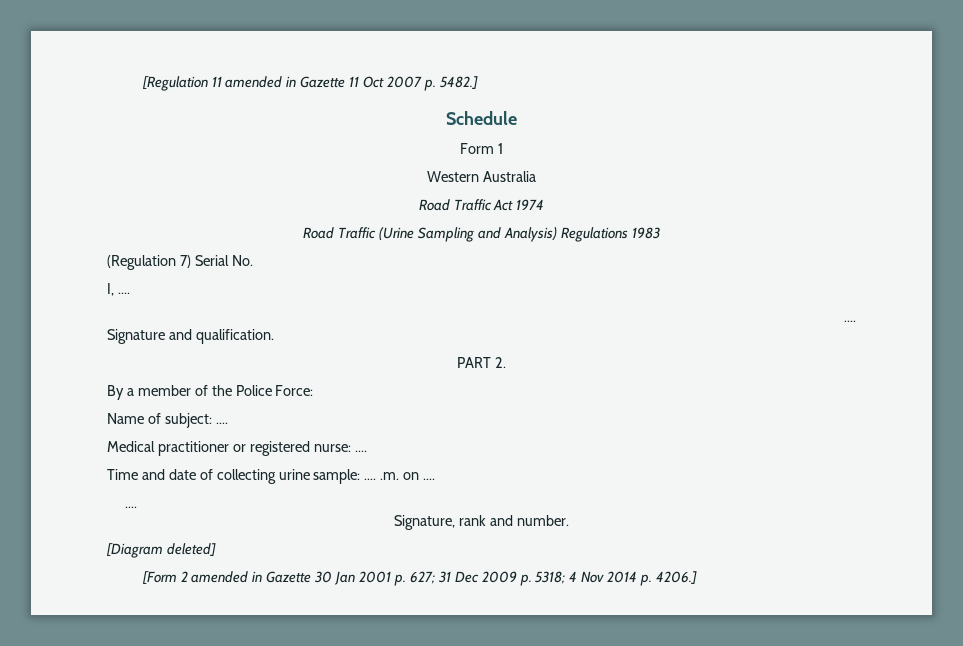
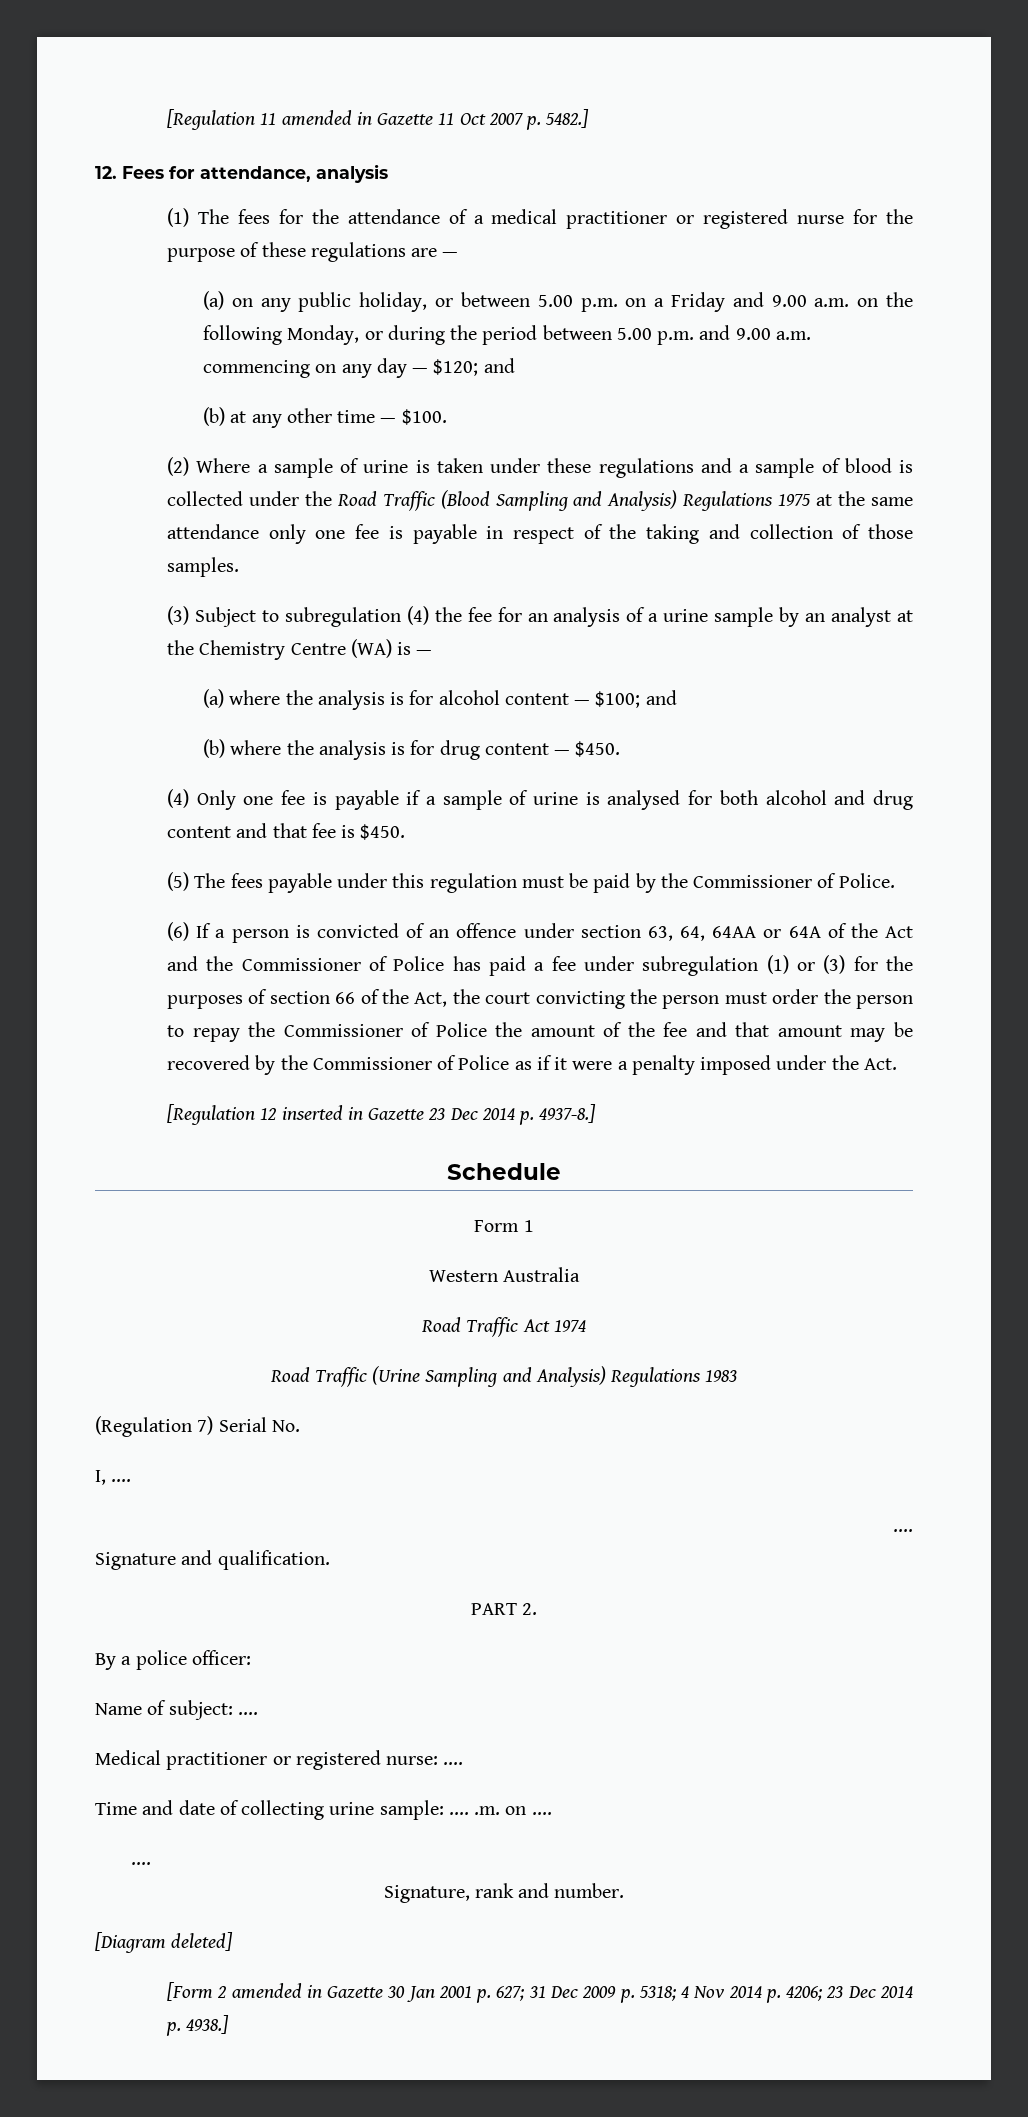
(478, 82) none -> [95,164,388,183] [167,208,914,229] [167,242,459,262] [203,291,914,312] [203,325,811,345] [203,358,515,378] [203,407,447,428] [167,457,913,478] [167,490,914,511] [167,524,913,544] [167,557,240,577] [167,606,913,627] [167,639,433,660] [203,689,677,710] [203,739,621,760] [167,789,913,810] [167,823,406,840] [167,872,895,893] [167,922,913,943] [167,955,913,976] [167,989,914,1009] [167,1022,913,1042] [167,1055,897,1075] [167,1104,597,1125] // 12. Fees for attendance, analysis // (1) The fees for the attendance of a medical practitioner or registered nurse for the purpose of these regulations are — // (a) on any public holiday, or between 5.00 p.m. on a Friday and 9.00 a.m. on the following Monday, or during the period between 5.00 p.m. and 9.00 a.m. commencing on any day — $120; and // (b) at any other time — $100. // (2) Where a sample of urine is taken under these regulations and a sample of blood is collected under the Road Traffic (Blood Sampling and Analysis) Regulations 1975 at the same attendance only one fee is payable in respect of the taking and collection of those samples. // (3) Subject to subregulation (4) the fee for an analysis of a urine sample by an analyst at the Chemistry Centre (WA) is — // (a) where the analysis is for alcohol content — $100; and // (b) where the analysis is for drug content — $450. // (4) Only one fee is payable if a sample of urine is analysed for both alcohol and drug content and that fee is $450. // (5) The fees payable under this regulation must be paid by the Commissioner of Police. // (6) If a person is convicted of an offence under section 63, 64, 64AA or 64A of the Act and the Commissioner of Police has paid a fee under subregulation (1) or (3) for the purposes of section 66 of the Act, the court convicting the person must order the person to repay the Commissioner of Police the amount of the fee and that amount may be recovered by the Commissioner of Police as if it were a penalty imposed under the Act. // [Regulation 12 inserted in Gazette 23 Dec 2014 p. 4937-8.]
[137,385,314,396] member of the Police Force: -> [135,1650,251,1670] police officer:
[655,571,697,584] 4206.] -> [786,1986,914,2001] [166,2015,230,2036] 4206; 23 Dec 2014 p. 4938.]

